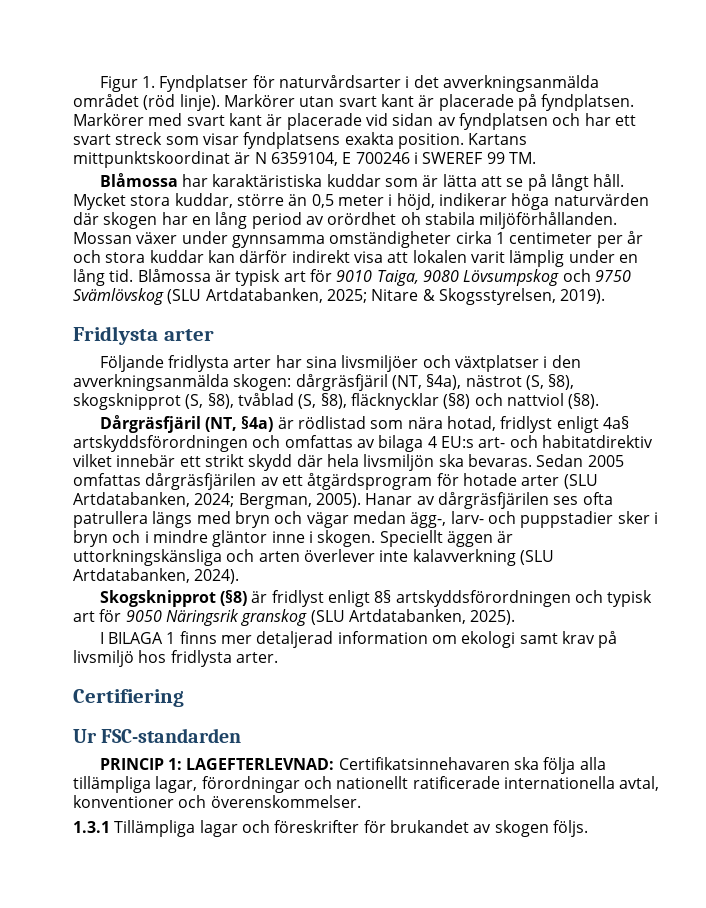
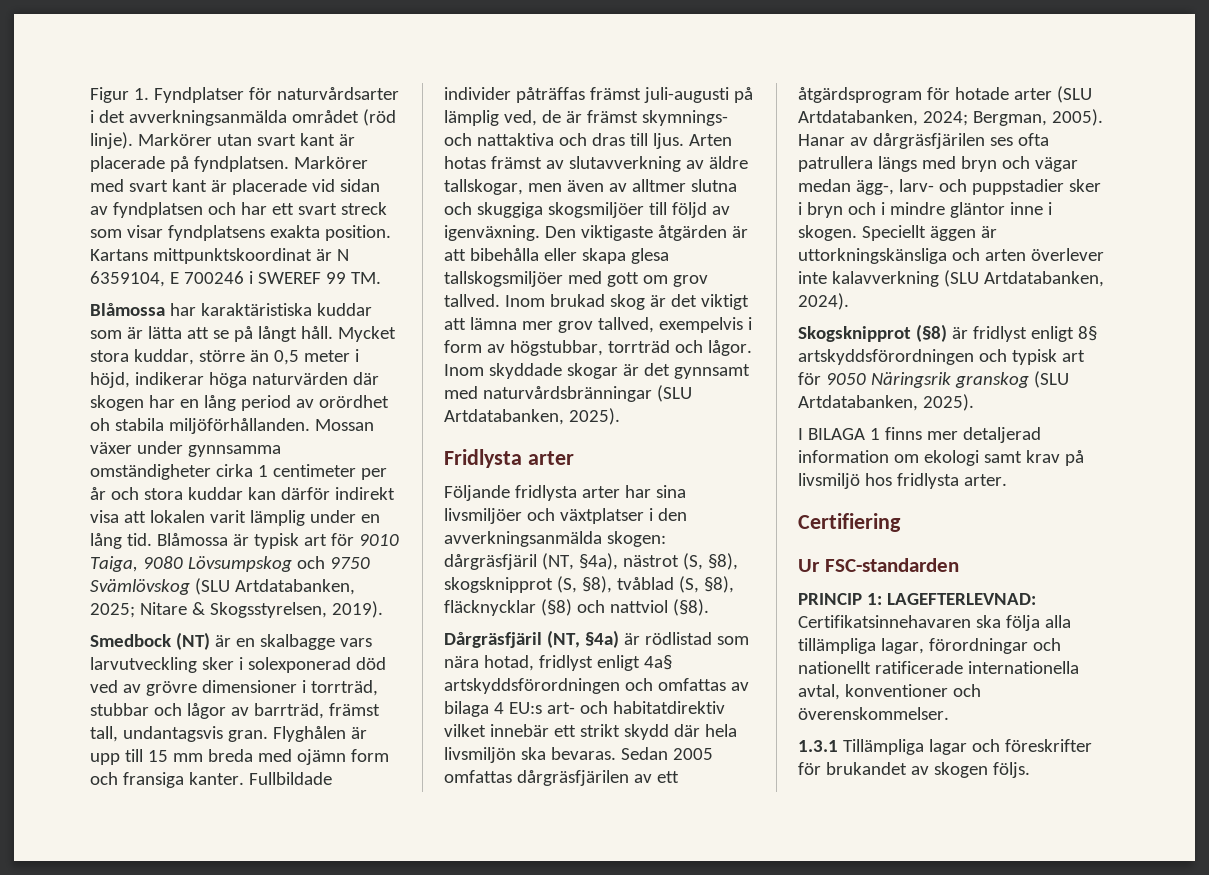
(606, 296) none -> [90,632,372,650] [90,657,386,673] [90,680,378,696] [90,703,380,719] [90,726,367,742] [90,749,389,765] [90,772,332,788] [444,87,753,103] [444,110,728,126] [444,133,732,149] [444,156,748,172] [444,179,737,195] [444,202,730,218] [444,225,748,241] [444,248,669,264] [444,271,708,287] [444,294,749,310] [444,317,752,333] [444,340,752,356] [444,363,750,379] [444,385,692,402] [444,408,620,425] // Smedbock (NT) är en skalbagge vars larvutveckling sker i solexponerad död ved av grövre dimensioner i torrträd, stubbar och lågor av barrträd, främst tall, undantagsvis gran. Flyghålen är upp till 15 mm breda med ojämn form och fransiga kanter. Fullbildade individer påträffas främst juli-augusti på lämplig ved, de är främst skymnings- och nattaktiva och dras till ljus. Arten hotas främst av slutavverkning av äldre tallskogar, men även av alltmer slutna och skuggiga skogsmiljöer till följd av igenväxning. Den viktigaste åtgärden är att bibehålla eller skapa glesa tallskogsmiljöer med gott om grov tallved. Inom brukad skog är det viktigt att lämna mer grov tallved, exempelvis i form av högstubbar, torrträd och lågor. Inom skyddade skogar är det gynnsamt med naturvårdsbränningar (SLU Artdatabanken, 2025).

